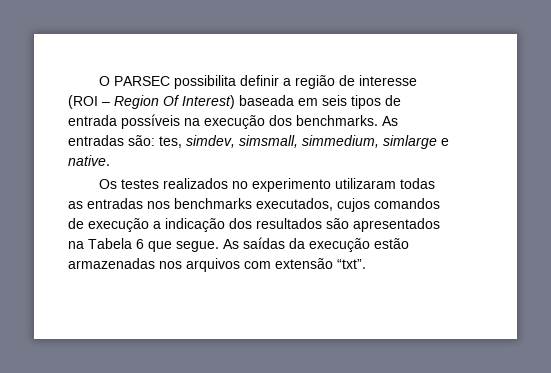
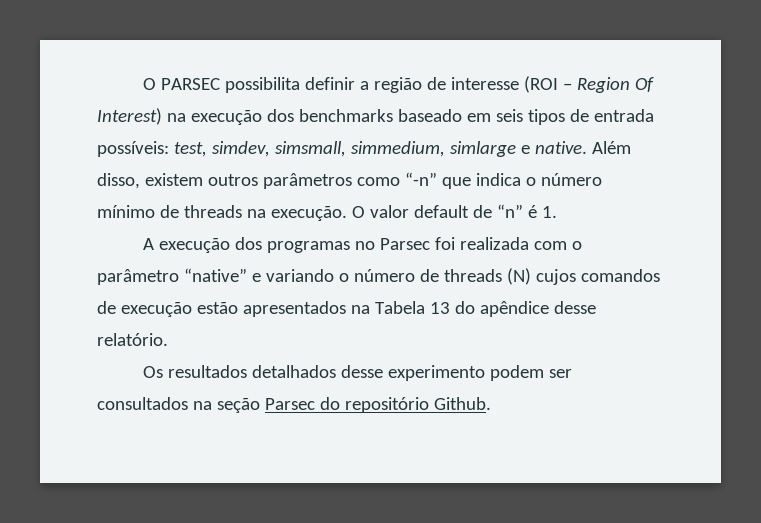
[239,95,294,106] baseada -> [166,109,462,125] na execução dos benchmarks baseado
[121,114,398,129] [68,135,182,148] possíveis na execução dos benchmarks. As entradas são: tes, -> [97,141,207,157] possíveis: test,
[98,178,435,192] [68,198,440,212] [68,218,440,232] [68,237,409,252] [68,258,366,272] // Os testes realizados no experimento utilizaram todas as entradas nos benchmarks executados, cujos comandos de execução a indicação dos resultados são apresentados na Tabela 6 que segue. As saídas da execução estão armazenadas nos arquivos com extensão “txt”. -> [591,141,631,154] [97,172,602,189] [97,204,557,221] [142,237,582,253] [97,268,660,285] [97,301,596,317] [97,333,168,346] [142,365,572,381] [97,397,491,413] Além disso, existem outros parâmetros como “-n” que indica o número mínimo de threads na execução. O valor default de “n” é 1. // A execução dos programas no Parsec foi realizada com o parâmetro “native” e variando o número de threads (N) cujos comandos de execução estão apresentados na Tabela 13 do apêndice desse relatório. // Os resultados detalhados desse experimento podem ser consultados na seção Parsec do repositório Github.

